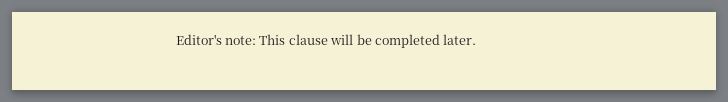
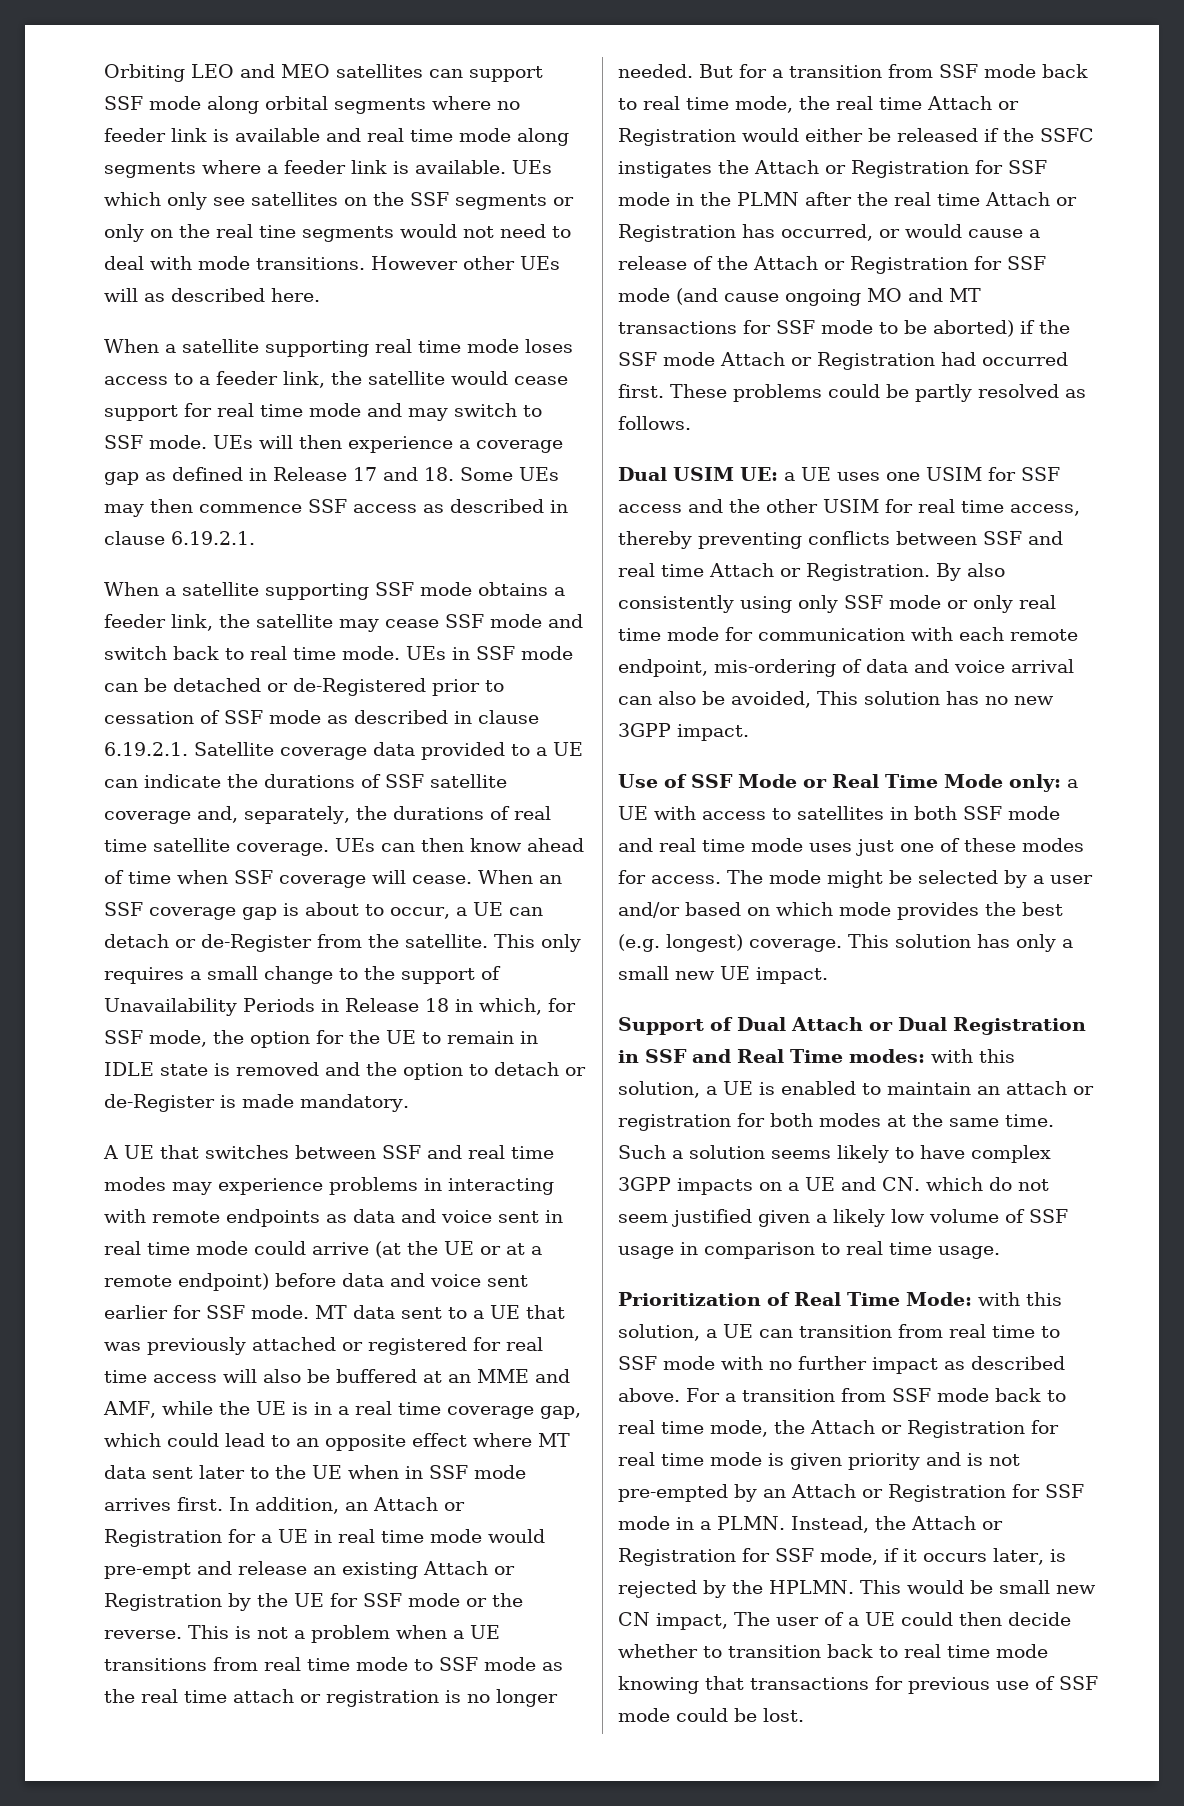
[175,34,477,48] Editor's note: This clause will be completed later. -> [104,64,543,82] [104,96,520,114] [104,128,569,146] [104,160,552,178] [104,192,574,210] [104,224,571,242] [104,256,560,270] [104,288,320,302] [104,339,573,357] [104,371,568,388] [104,403,542,421] [104,435,563,453] [104,467,559,485] [104,499,568,517] [104,531,255,545] [104,582,565,600] [104,614,583,632] [104,646,573,660] [104,678,504,696] [104,710,539,724] [104,742,583,760] [104,774,507,788] [104,806,551,824] [104,838,584,856] [104,870,562,888] [104,902,543,920] [104,934,581,952] [104,966,501,984] [104,998,576,1016] [104,1030,538,1048] [104,1062,586,1080] [104,1094,409,1112] [103,1145,554,1159] [104,1177,554,1195] [104,1209,563,1227] [104,1241,542,1258] [104,1273,528,1291] [104,1305,565,1319] [104,1337,543,1355] [104,1369,570,1383] [103,1401,581,1419] [104,1433,570,1451] [104,1465,526,1479] [104,1497,465,1514] [104,1529,545,1547] [104,1561,515,1579] [104,1593,523,1611] [104,1625,500,1643] [104,1657,563,1671] [104,1689,558,1707] [618,64,1088,78] [618,96,1019,113] [618,128,1094,146] [618,160,1047,178] [618,192,1077,206] [618,224,1040,242] [618,256,1046,274] [618,288,981,306] [618,320,1070,337] [618,352,1068,370] [618,384,1086,402] [618,416,691,430] [618,467,1060,481] [618,499,1080,516] [618,531,1063,549] [618,563,1005,581] [618,595,1056,613] [618,627,1078,641] [618,659,1074,677] [618,691,1054,708] [618,723,749,741] [618,774,1078,792] [618,806,1060,820] [618,838,1084,856] [618,870,1093,888] [618,902,1063,920] [618,934,1073,952] [618,966,828,984] [618,1017,1086,1035] [618,1049,1015,1063] [618,1081,1094,1098] [618,1113,1054,1131] [618,1145,1051,1163] [618,1177,1049,1195] [618,1209,1068,1227] [618,1241,1000,1259] [618,1292,1062,1306] [618,1324,1060,1341] [618,1356,1065,1374] [618,1388,1066,1402] [618,1420,1059,1438] [618,1452,1020,1470] [618,1484,1084,1502] [618,1516,1003,1533] [618,1548,1066,1566] [618,1580,1096,1598] [618,1612,1071,1630] [618,1644,1048,1658] [618,1676,1098,1694] [618,1708,804,1722] Orbiting LEO and MEO satellites can support SSF mode along orbital segments where no feeder link is available and real time mode along segments where a feeder link is available. UEs which only see satellites on the SSF segments or only on the real tine segments would not need to deal with mode transitions. However other UEs will as described here. // When a satellite supporting real time mode loses access to a feeder link, the satellite would cease support for real time mode and may switch to SSF mode. UEs will then experience a coverage gap as defined in Release 17 and 18. Some UEs may then commence SSF access as described in clause 6.19.2.1. // When a satellite supporting SSF mode obtains a feeder link, the satellite may cease SSF mode and switch back to real time mode. UEs in SSF mode can be detached or de-Registered prior to cessation of SSF mode as described in clause 6.19.2.1. Satellite coverage data provided to a UE can indicate the durations of SSF satellite coverage and, separately, the durations of real time satellite coverage. UEs can then know ahead of time when SSF coverage will cease. When an SSF coverage gap is about to occur, a UE can detach or de-Register from the satellite. This only requires a small change to the support of Unavailability Periods in Release 18 in which, for SSF mode, the option for the UE to remain in IDLE state is removed and the option to detach or de-Register is made mandatory. // A UE that switches between SSF and real time modes may experience problems in interacting with remote endpoints as data and voice sent in real time mode could arrive (at the UE or at a remote endpoint) before data and voice sent earlier for SSF mode. MT data sent to a UE that was previously attached or registered for real time access will also be buffered at an MME and AMF, while the UE is in a real time coverage gap, which could lead to an opposite effect where MT data sent later to the UE when in SSF mode arrives first. In addition, an Attach or Registration for a UE in real time mode would pre-empt and release an existing Attach or Registration by the UE for SSF mode or the reverse. This is not a problem when a UE transitions from real time mode to SSF mode as the real time attach or registration is no longer needed. But for a transition from SSF mode back to real time mode, the real time Attach or Registration would either be released if the SSFC instigates the Attach or Registration for SSF mode in the PLMN after the real time Attach or Registration has occurred, or would cause a release of the Attach or Registration for SSF mode (and cause ongoing MO and MT transactions for SSF mode to be aborted) if the SSF mode Attach or Registration had occurred first. These problems could be partly resolved as follows. // Dual USIM UE: a UE uses one USIM for SSF access and the other USIM for real time access, thereby preventing conflicts between SSF and real time Attach or Registration. By also consistently using only SSF mode or only real time mode for communication with each remote endpoint, mis-ordering of data and voice arrival can also be avoided, This solution has no new 3GPP impact. // Use of SSF Mode or Real Time Mode only: a UE with access to satellites in both SSF mode and real time mode uses just one of these modes for access. The mode might be selected by a user and/or based on which mode provides the best (e.g. longest) coverage. This solution has only a small new UE impact. // Support of Dual Attach or Dual Registration in SSF and Real Time modes: with this solution, a UE is enabled to maintain an attach or registration for both modes at the same time. Such a solution seems likely to have complex 3GPP impacts on a UE and CN. which do not seem justified given a likely low volume of SSF usage in comparison to real time usage. // Prioritization of Real Time Mode: with this solution, a UE can transition from real time to SSF mode with no further impact as described above. For a transition from SSF mode back to real time mode, the Attach or Registration for real time mode is given priority and is not pre-empted by an Attach or Registration for SSF mode in a PLMN. Instead, the Attach or Registration for SSF mode, if it occurs later, is rejected by the HPLMN. This would be small new CN impact, The user of a UE could then decide whether to transition back to real time mode knowing that transactions for previous use of SSF mode could be lost.

